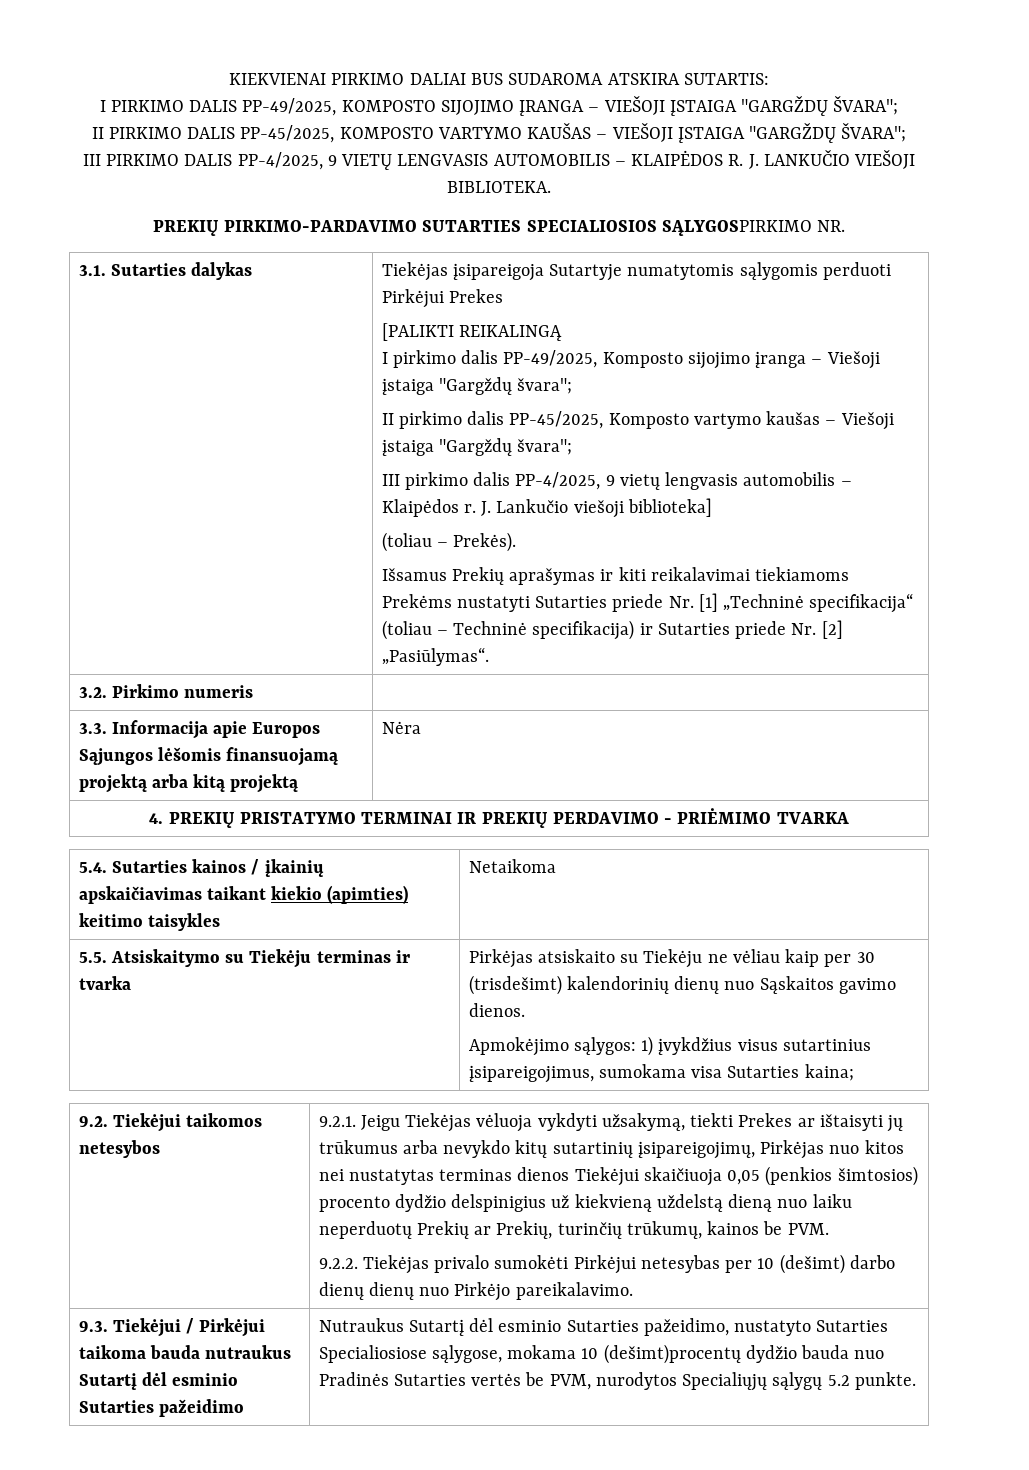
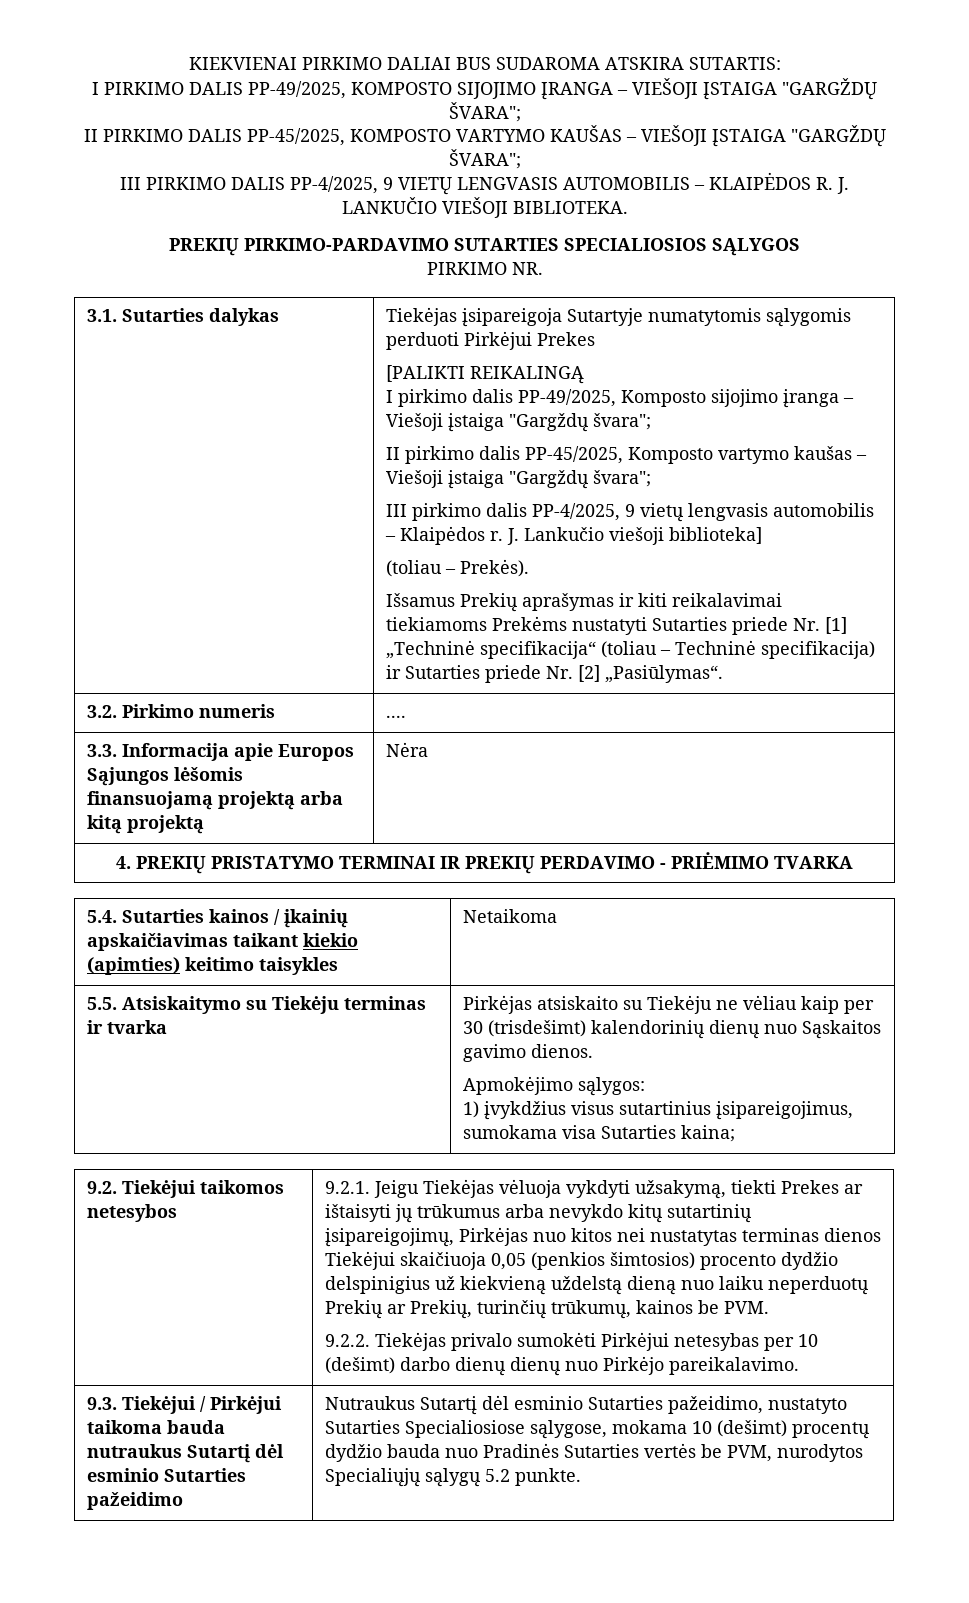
[661,220,812,236] SĄLYGOSPIRKIMO -> [712,238,800,256] [426,262,507,275] SĄLYGOS // PIRKIMO
(254, 691) none -> [385,715,406,718] ....
(636, 1046) none -> (645, 1086) //
[603,1344,741,1364] (dešimt)procentų -> [716,1420,870,1439] (dešimt) procentų

